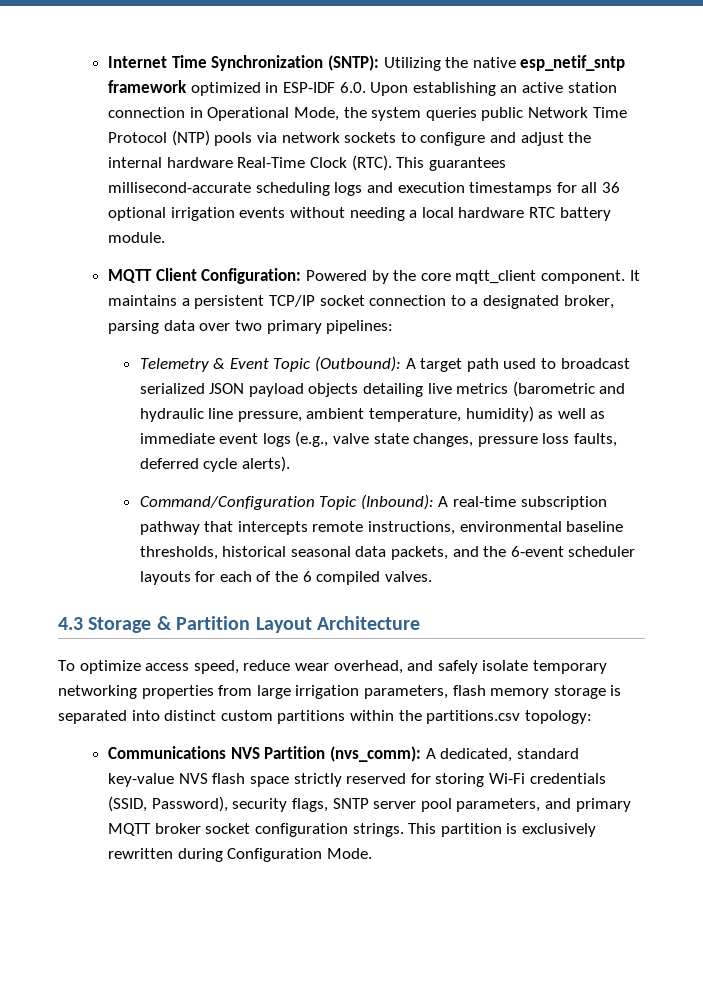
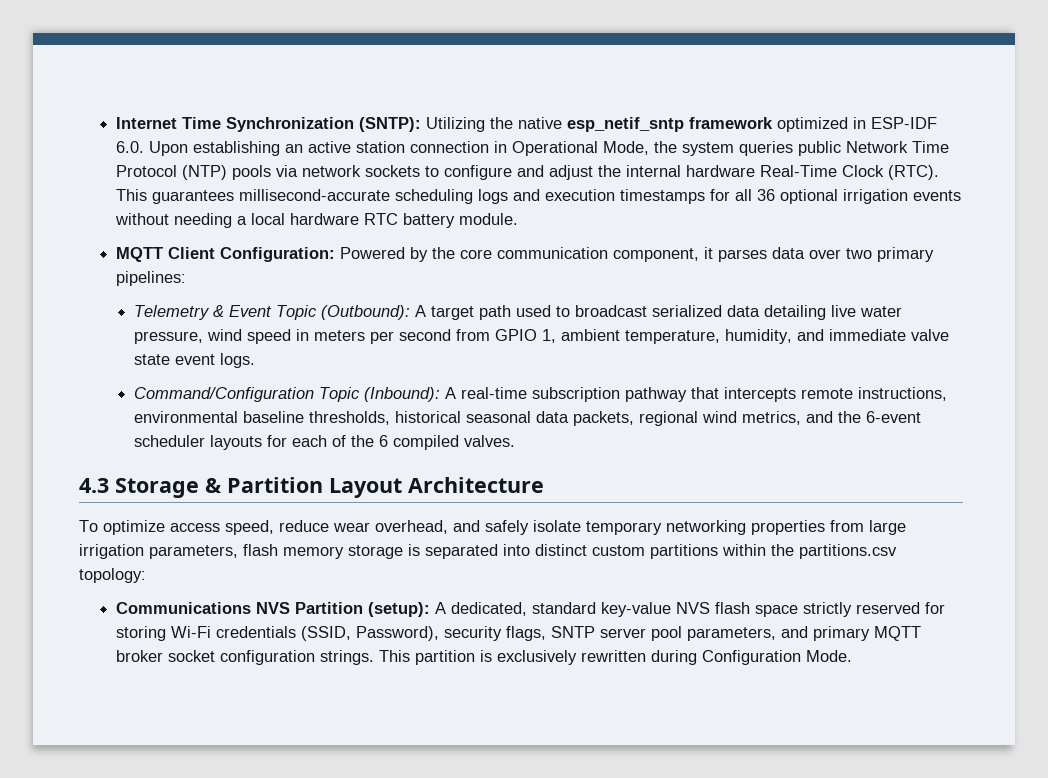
[455,270,640,284] [108,295,614,309] [108,320,160,334] mqtt_client component. It maintains a persistent TCP/IP socket connection to a designated broker, parsing -> [496,247,767,262] communication component, it parses
[209,381,626,397] [139,406,606,422] [139,431,618,447] [139,456,290,472] JSON payload objects detailing live metrics (barometric and hydraulic line pressure, ambient temperature, humidity) as well as immediate event logs (e.g., valve state changes, pressure loss faults, deferred cycle alerts). -> [726,305,902,320] [133,329,949,344] [133,353,255,368] data detailing live water pressure, wind speed in meters per second from GPIO 1, ambient temperature, humidity, and immediate valve state event logs.
(449, 553) none -> [638,411,801,426] regional wind metrics,
[329,746,421,762] (nvs_comm): -> [367,602,430,617] (setup):

